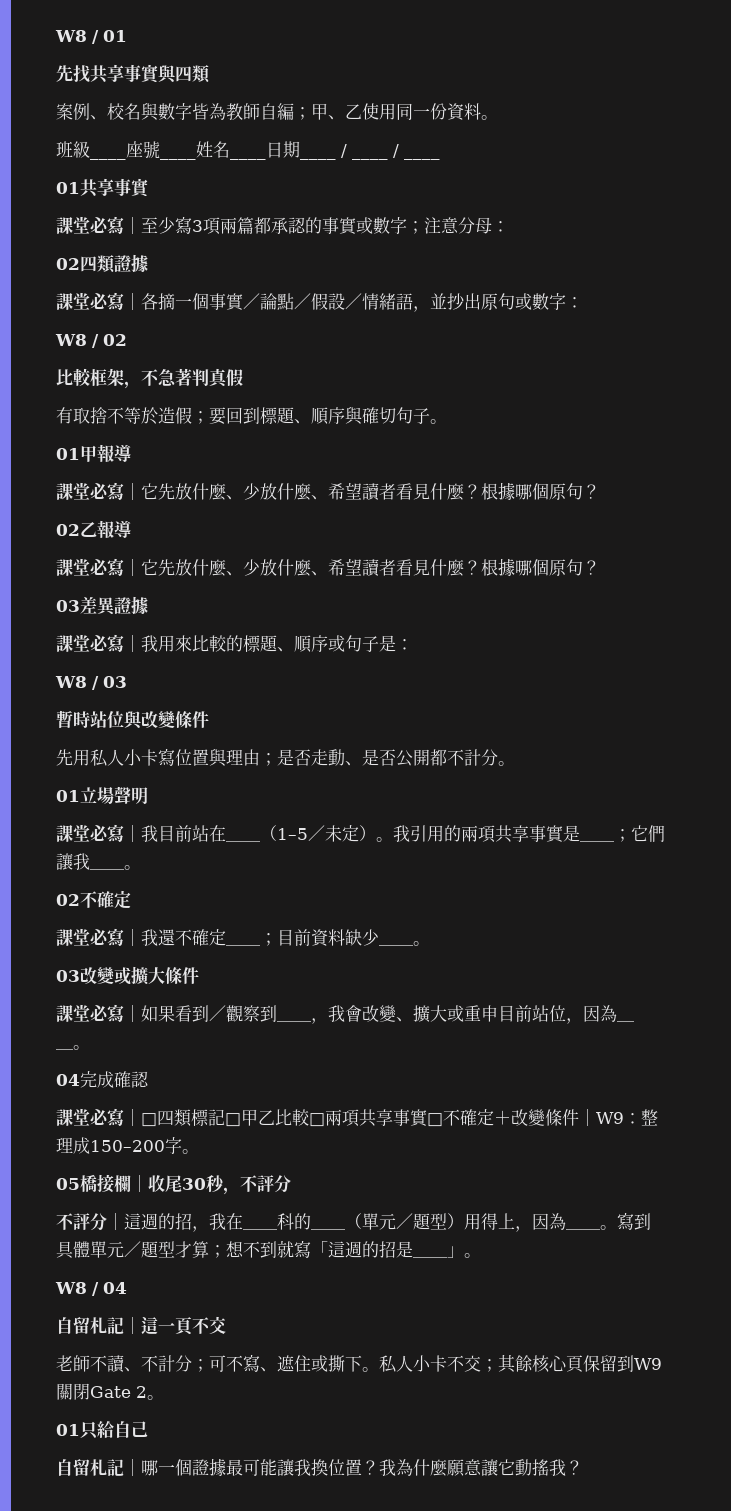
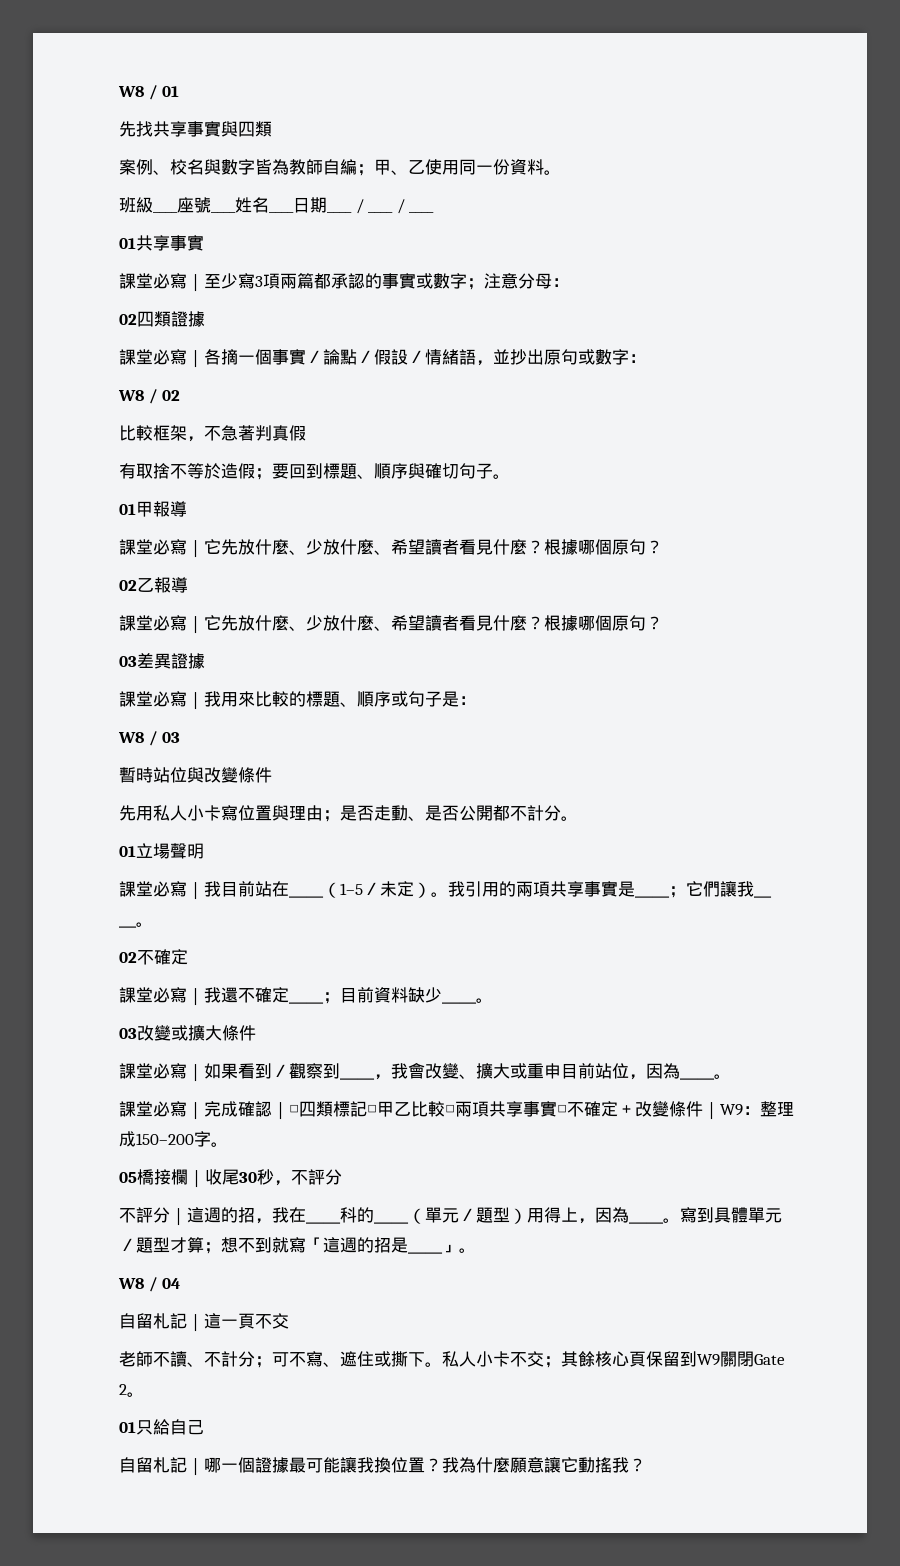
[56,1074,80,1086] 04 -> [119,1101,204,1120] 課堂必寫｜
[56,1108,124,1127] // 課堂必寫 -> (272, 1109) none

